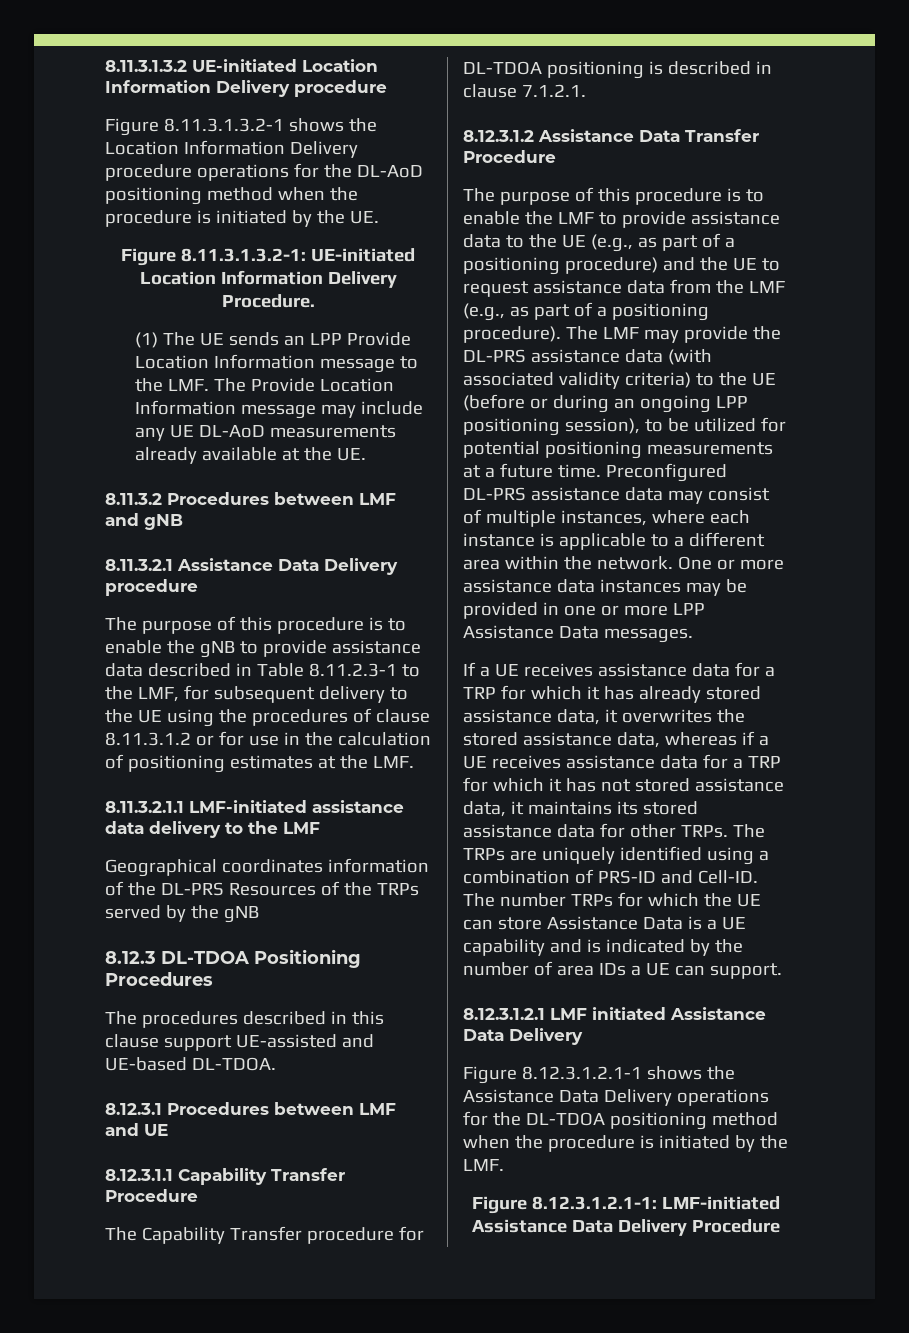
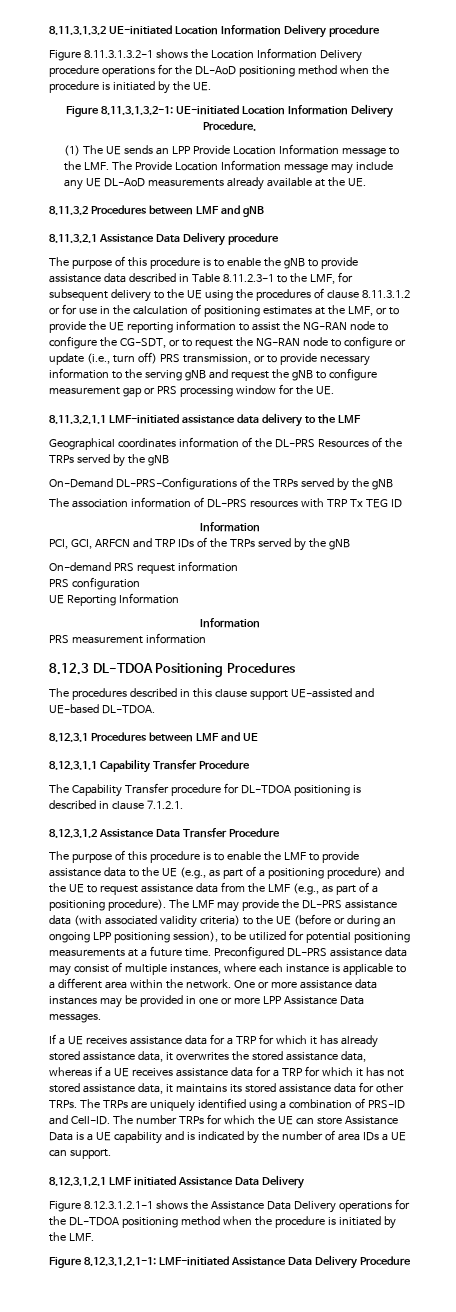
[372,756,414,768] LMF. -> [347,306,399,316] [49,320,388,333] [49,336,406,349] [49,352,370,366] [49,368,377,381] [49,384,334,397] LMF, or to provide the UE reporting information to assist the NG-RAN node to configure the CG-SDT, or to request the NG-RAN node to configure or update (i.e., turn off) PRS transmission, or to provide necessary information to the serving gNB and request the gNB to configure measurement gap or PRS processing window for the UE.
(259, 914) none -> [49,477,393,491] [49,497,402,508] [199,522,260,532] [49,537,350,551] [49,561,238,574] [49,577,140,590] [49,593,179,606] [199,618,260,628] [49,633,206,644] // On-Demand DL-PRS-Configurations of the TRPs served by the gNB // The association information of DL-PRS resources with TRP Tx TEG ID // Information // PCI, GCI, ARFCN and TRP IDs of the TRPs served by the gNB // On-demand PRS request information // PRS configuration // UE Reporting Information // Information // PRS measurement information

